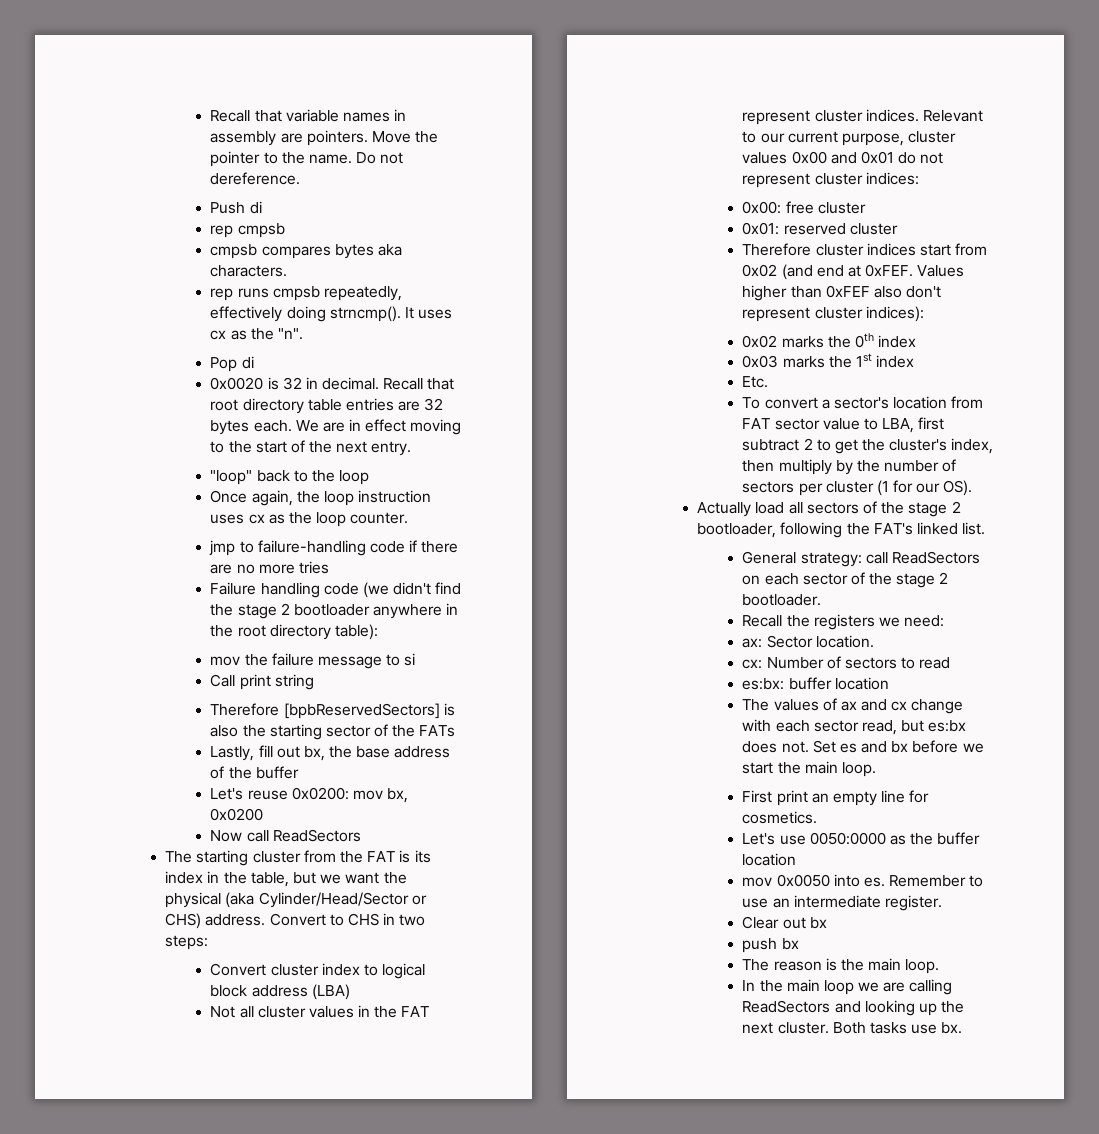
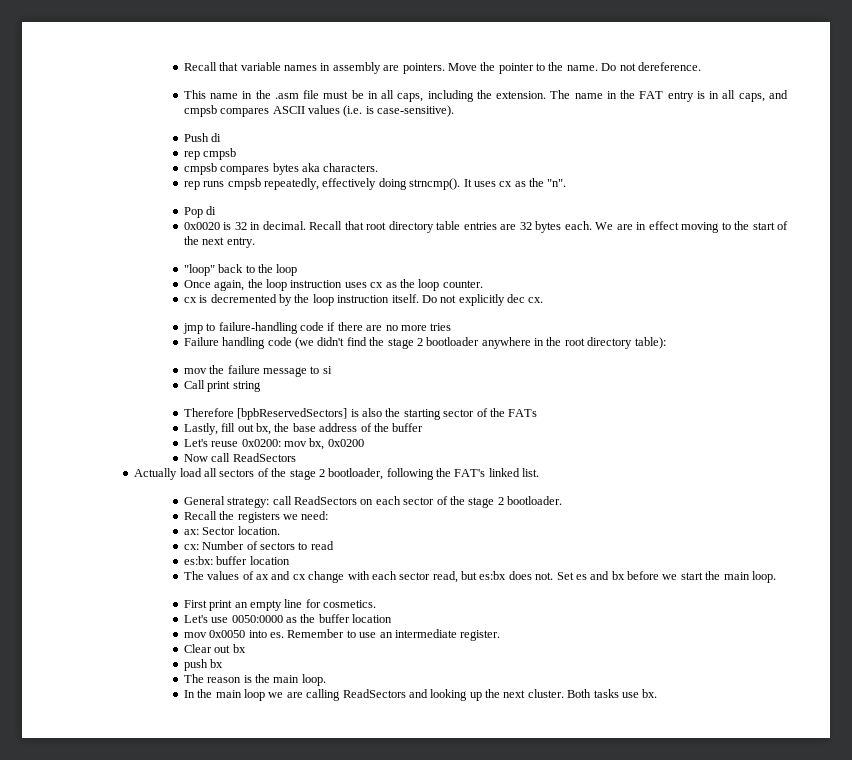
(301, 178) none -> [183,90,789,102] [183,105,455,117] // This name in the .asm file must be in all caps, including the extension. The name in the FAT entry is in all caps, and cmpsb compares ASCII values (i.e. is case-sensitive).
(409, 518) none -> [183,294,544,306] // cx is decremented by the loop instruction itself. Do not explicitly dec cx.
[165,850,431,866] [165,871,407,887] [165,892,427,908] [165,913,426,929] [165,935,209,950] [210,963,426,979] [210,984,350,1000] [210,1005,430,1018] [742,109,983,125] [742,131,957,146] [742,151,944,164] [742,172,919,188] [742,201,866,214] [742,222,898,235] [742,243,988,256] [742,264,965,280] [742,285,942,301] [742,306,924,322] [742,333,917,348] [742,353,915,368] [742,376,769,388] [742,396,984,409] [742,417,945,433] [742,438,994,454] [742,459,957,475] [742,480,973,496] // The starting cluster from the FAT is its index in the table, but we want the physical (aka Cylinder/Head/Sector or CHS) address. Convert to CHS in two steps: // Convert cluster index to logical block address (LBA) // Not all cluster values in the FAT represent cluster indices. Relevant to our current purpose, cluster values 0x00 and 0x01 do not represent cluster indices: // 0x00: free cluster // 0x01: reserved cluster // Therefore cluster indices start from 0x02 (and end at 0xFEF. Values higher than 0xFEF also don't represent cluster indices): // 0x02 marks the 0th index // 0x03 marks the 1st index // Etc. // To convert a sector's location from FAT sector value to LBA, first subtract 2 to get the cluster's index, then multiply by the number of sectors per cluster (1 for our OS). -> (296, 457) none

